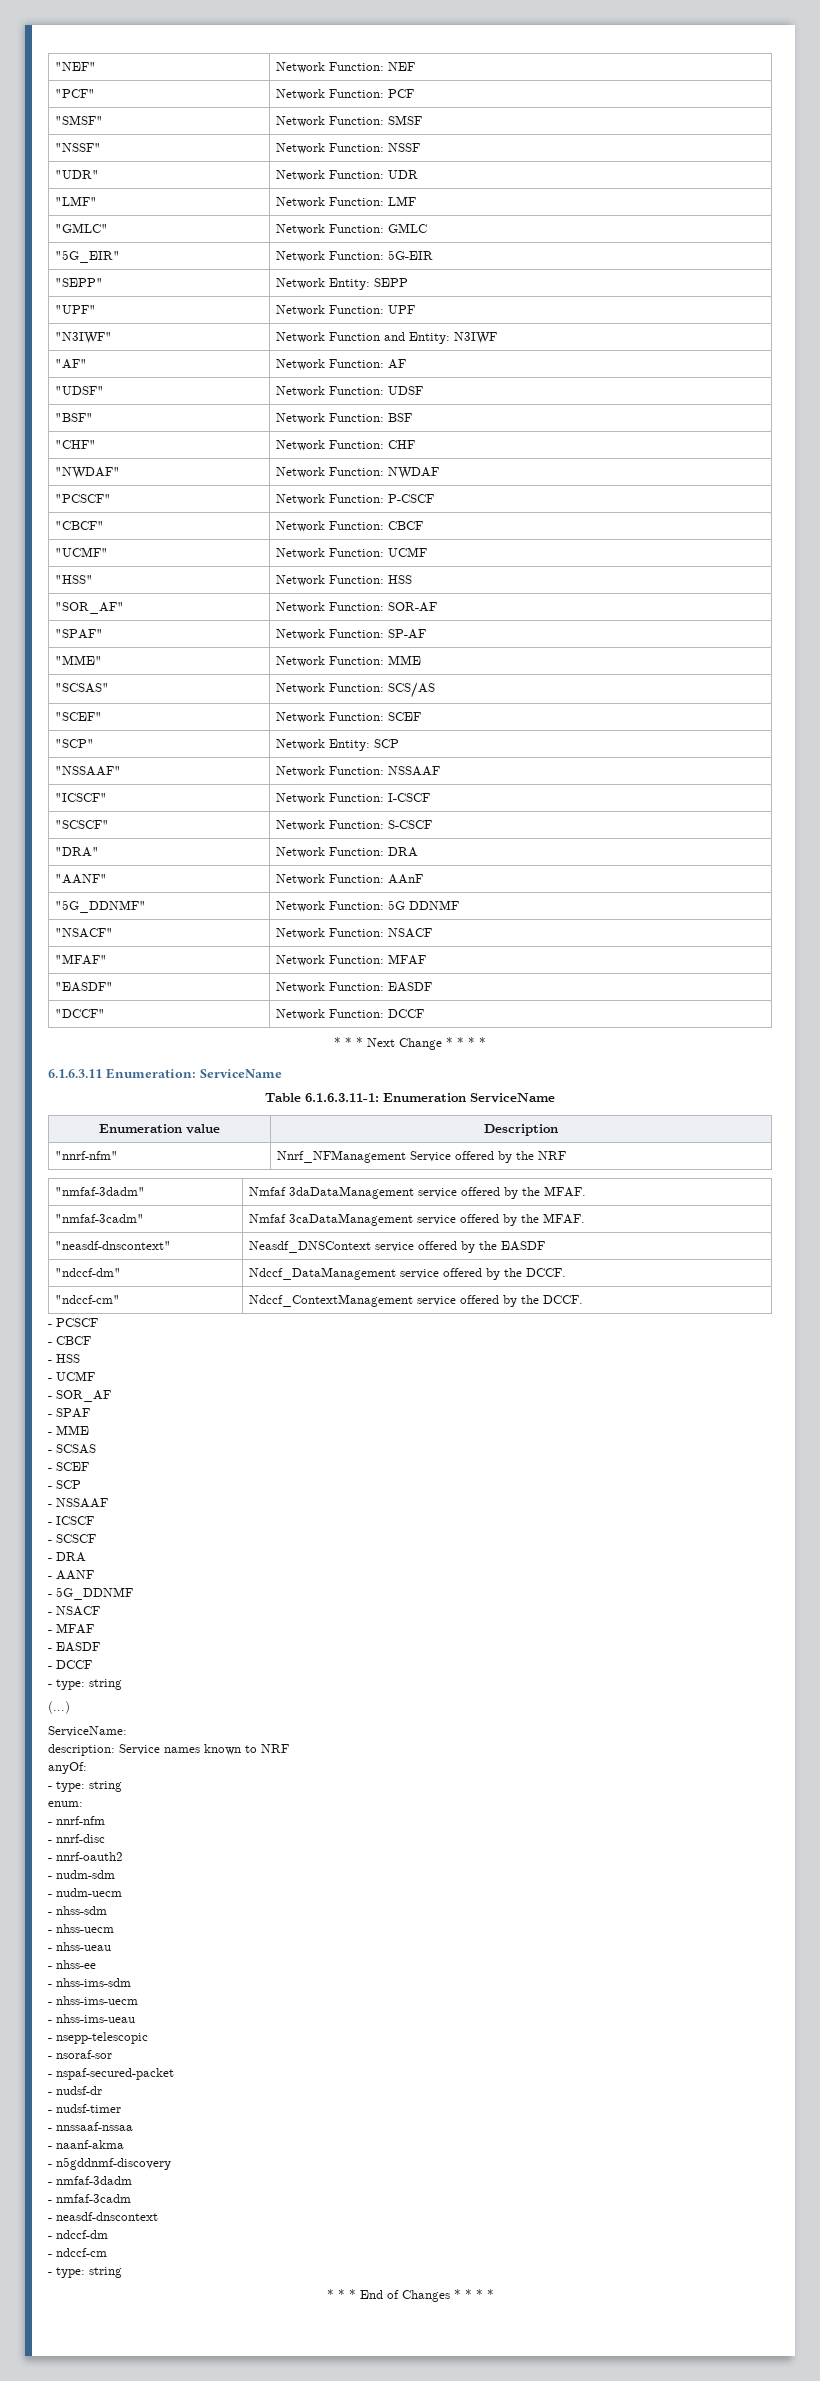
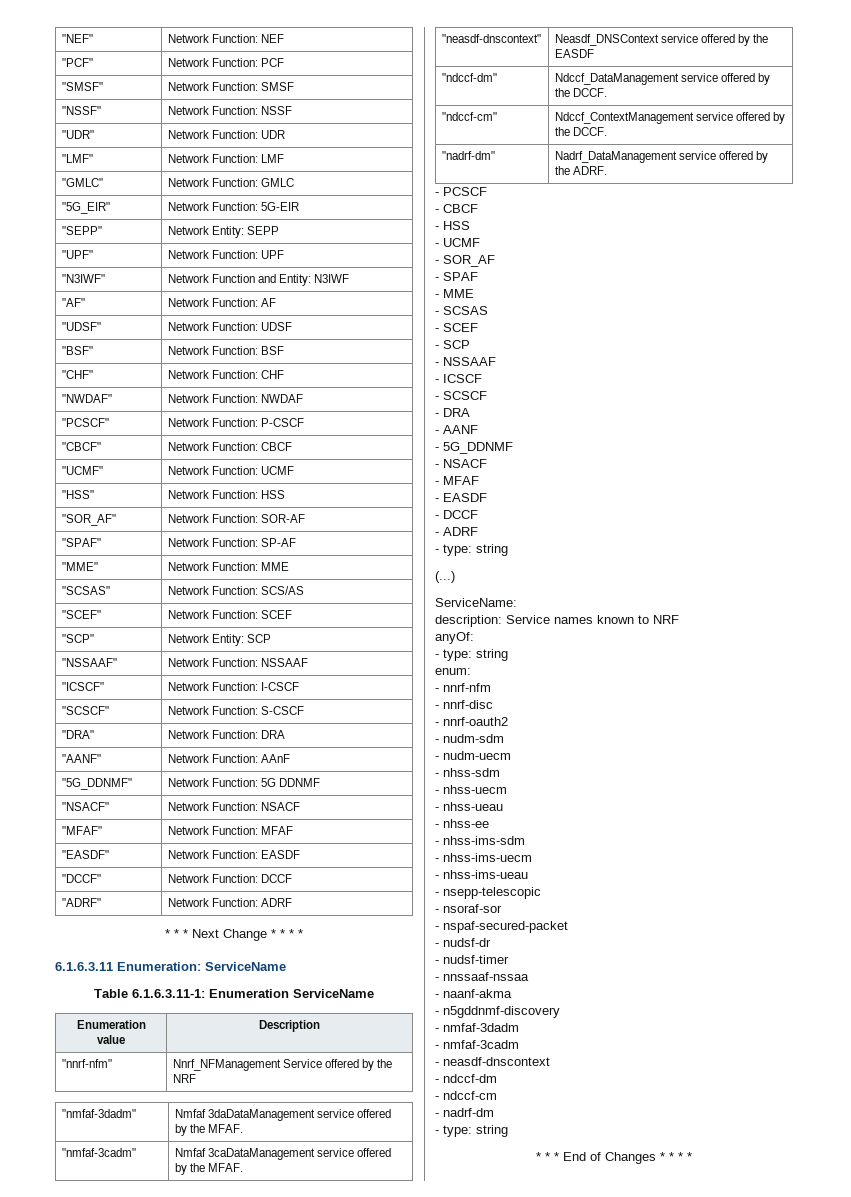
(424, 1013) none -> [61,898,101,907] [167,898,293,907] // "ADRF" | Network Function: ADRF
(583, 1299) none -> [441,151,495,160] [554,151,769,163] [554,166,608,175] // "nadrf-dm" | Nadrf_DataManagement service offered by the ADRF.
(92, 1664) none -> [435,527,478,536] // - ADRF
(107, 2252) none -> [435,1108,494,1117] // - nadrf-dm

